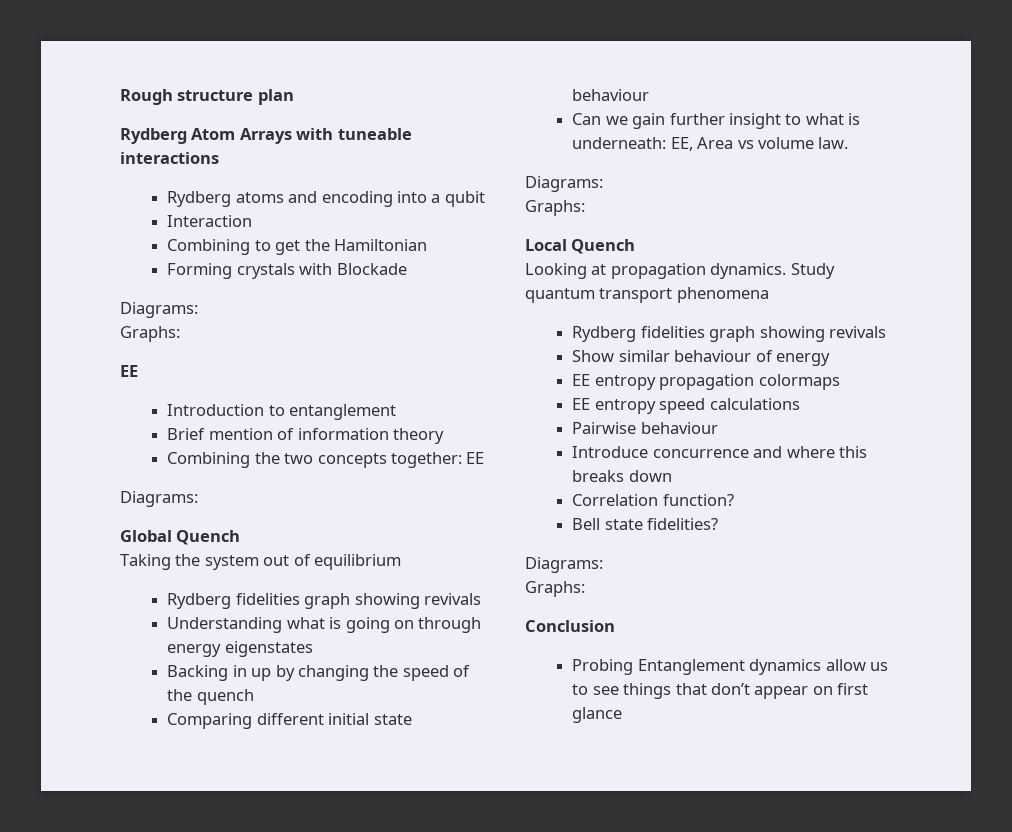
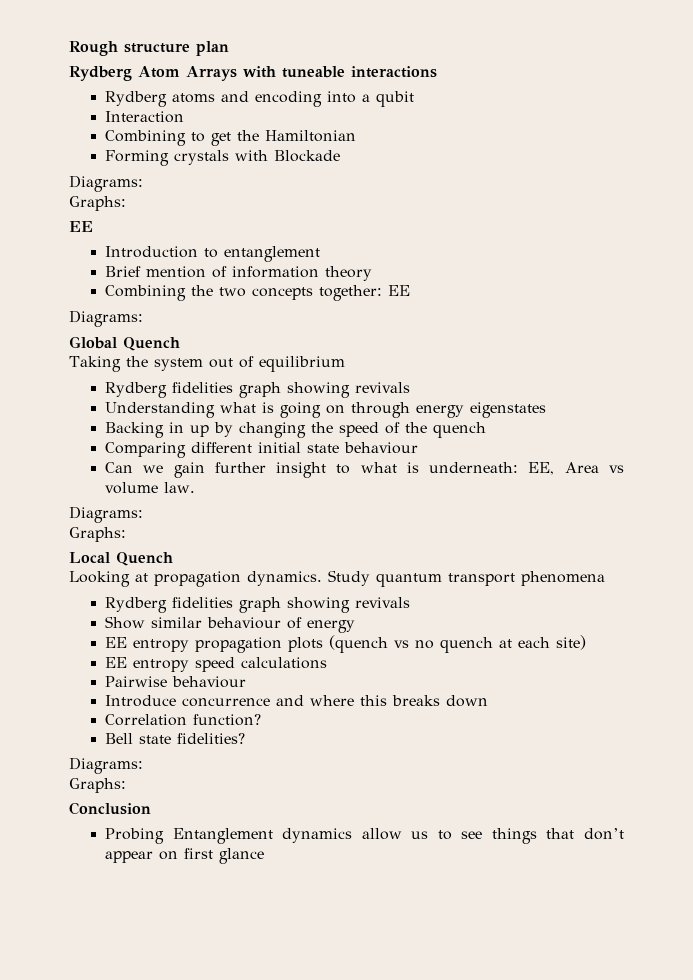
[758,374,840,390] colormaps -> [288,635,587,653] plots (quench vs no quench at each site)

